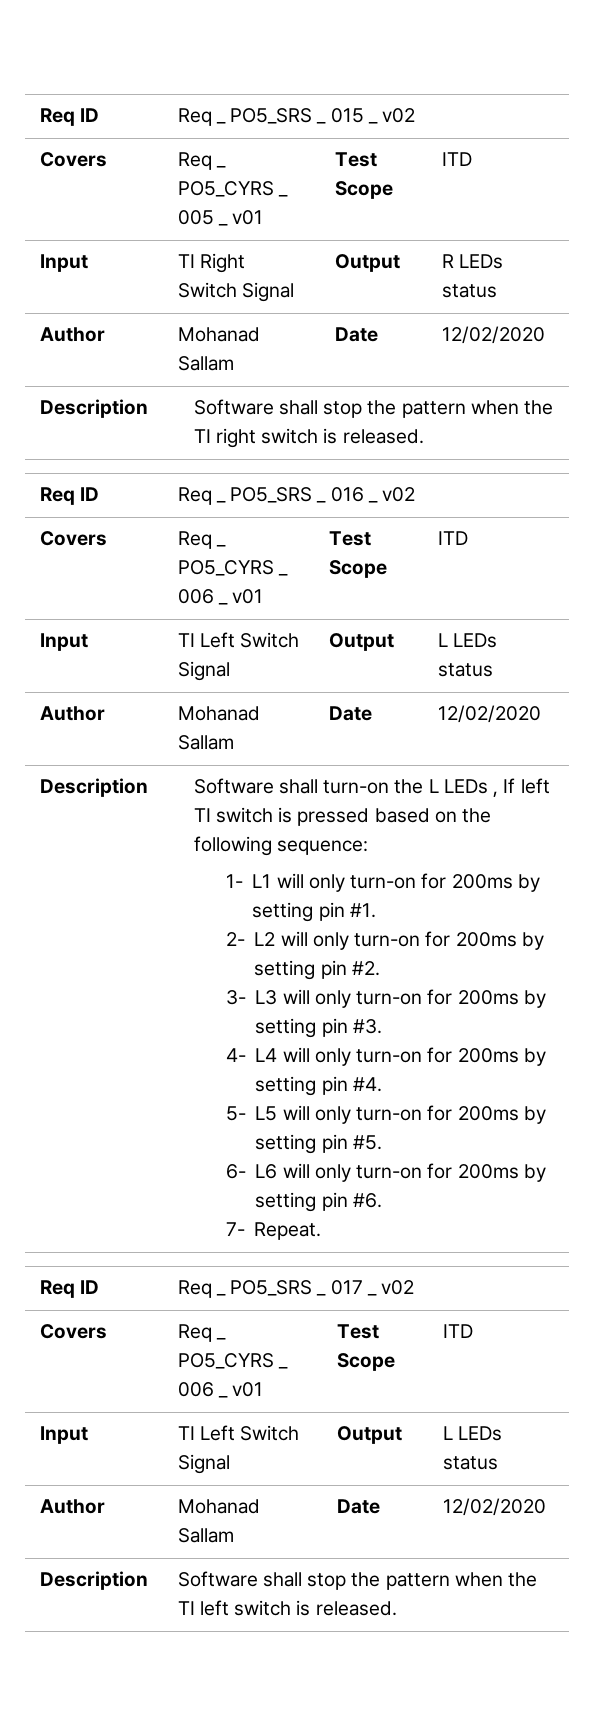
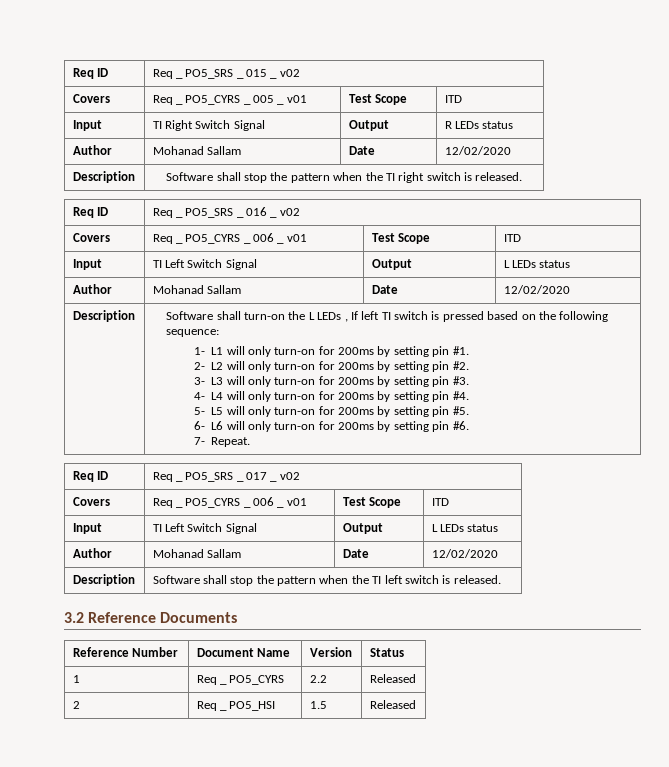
(397, 1608) none -> [64,612,238,623] [72,647,178,657] [196,648,290,657] [309,647,352,657] [369,648,404,657] [72,675,80,683] [196,675,285,685] [309,675,327,683] [369,674,416,683] [72,701,80,709] [196,701,276,711] [309,701,327,709] [369,700,416,709] // 3.2 Reference Documents // Reference Number | Document Name | Version | Status // 1 | Req _ PO5_CYRS | 2.2 | Released // 2 | Req _ PO5_HSI | 1.5 | Released

